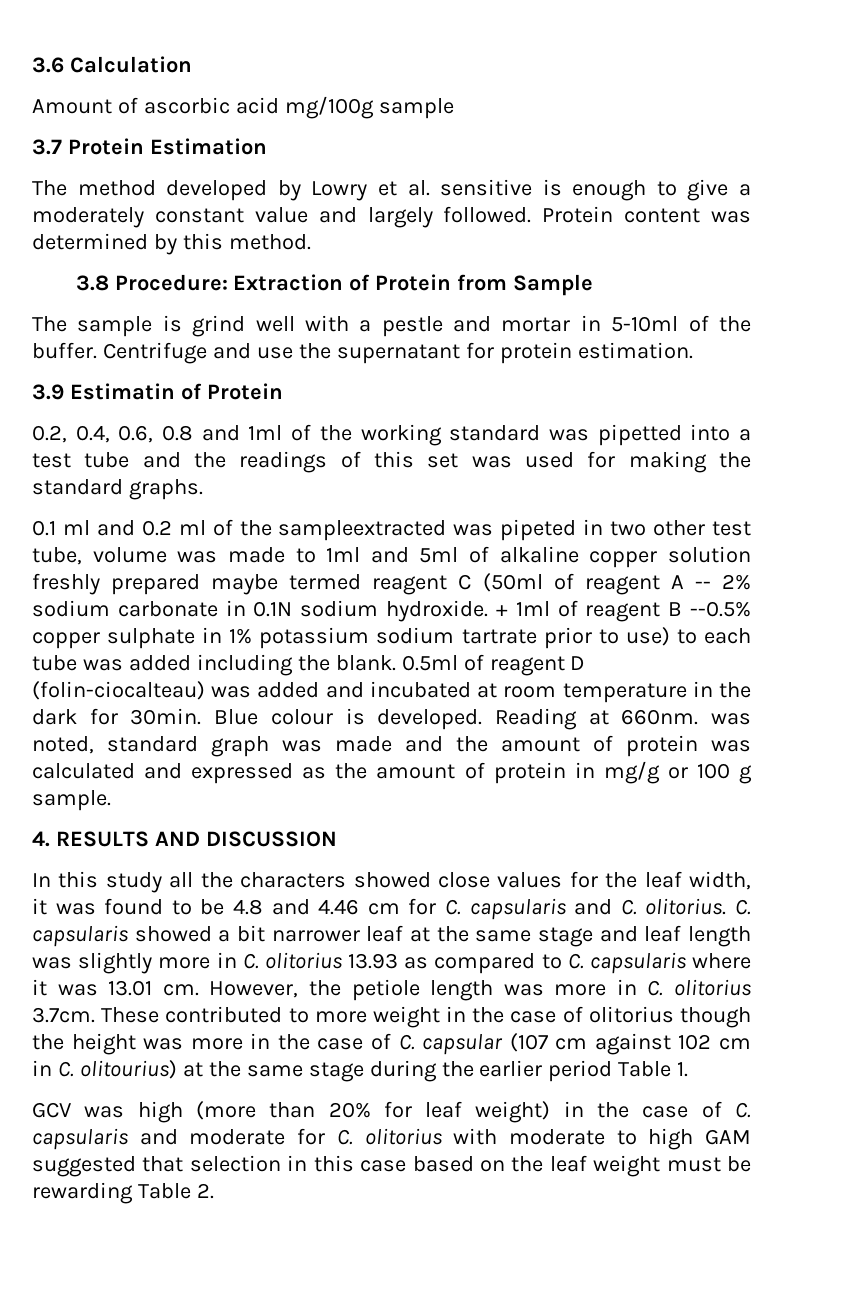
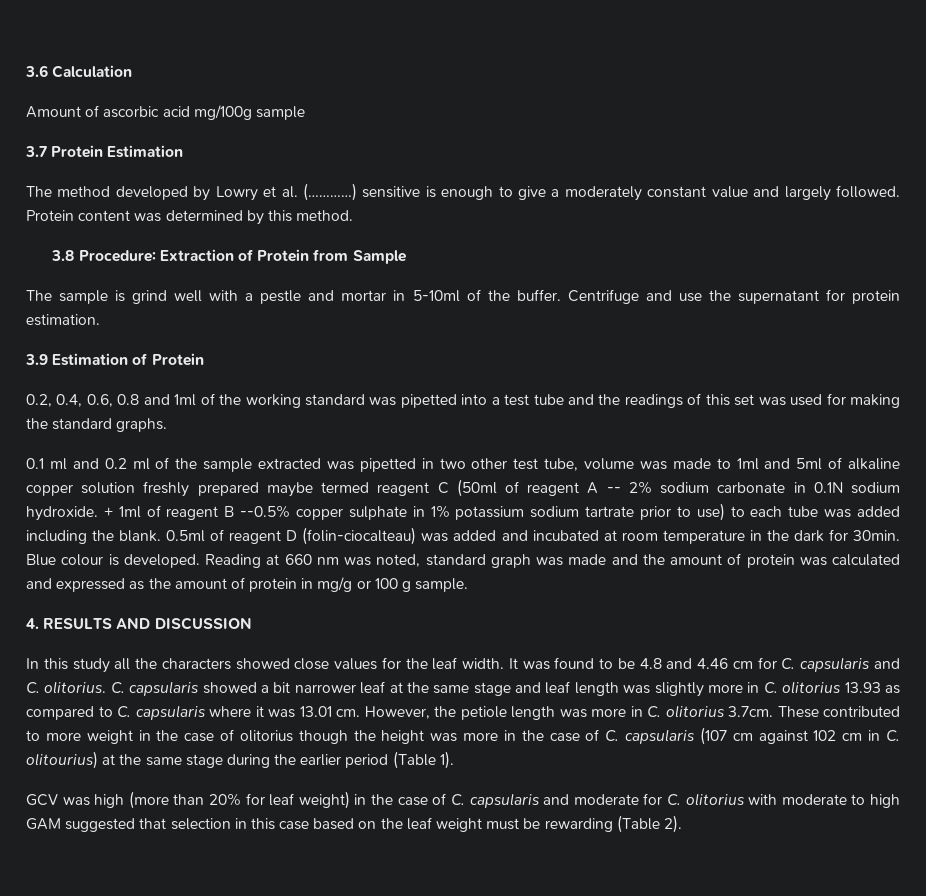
(430, 188) none -> [302,183,357,201] (…………)
[69,383,175,400] Estimatin -> [52,353,129,366] Estimation
[278,519,577,541] sampleextracted was pipeted -> [203,458,416,472] sample extracted was pipetted
[621,709,699,725] 660nm. -> [284,554,339,565] 660 nm
[688,871,751,890] [32,898,47,915] width, it -> [462,658,518,669] width. It
[422,1034,504,1055] capsular -> [625,729,696,744] capsularis
[618,1061,689,1077] Table 1. -> [392,751,454,769] (Table 1).
[137,1183,214,1199] Table 2. -> [616,815,682,833] (Table 2).

